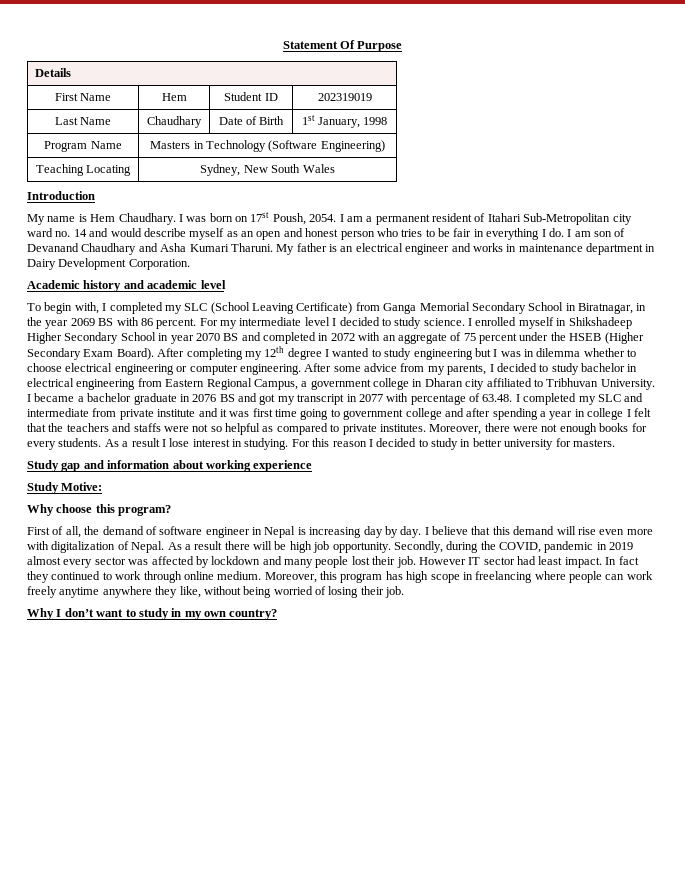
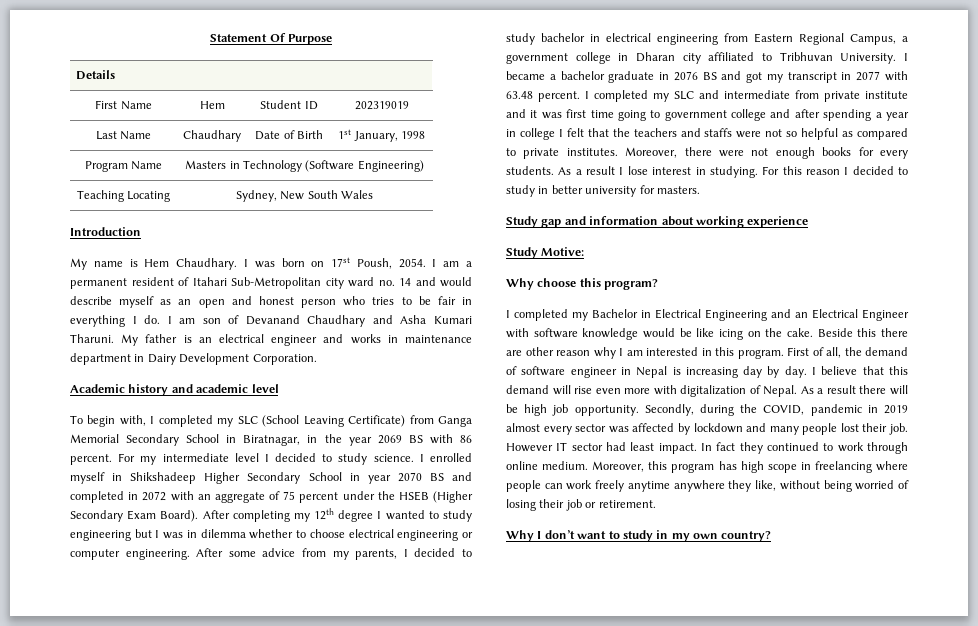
[410,393,513,405] percentage of 63.48. -> [506,91,580,102] 63.48 percent.
(172, 510) none -> [506,309,909,321] [506,328,908,340] [506,347,784,359] I completed my Bachelor in Electrical Engineering and an Electrical Engineer with software knowledge would be like icing on the cake. Beside this there are other reason why I am interested in this program.
[385,586,405,598] job. -> [565,499,656,511] job or retirement.

